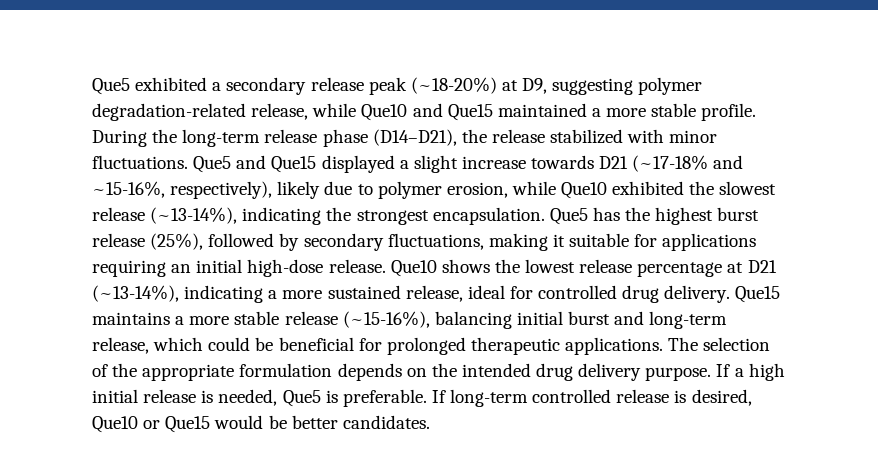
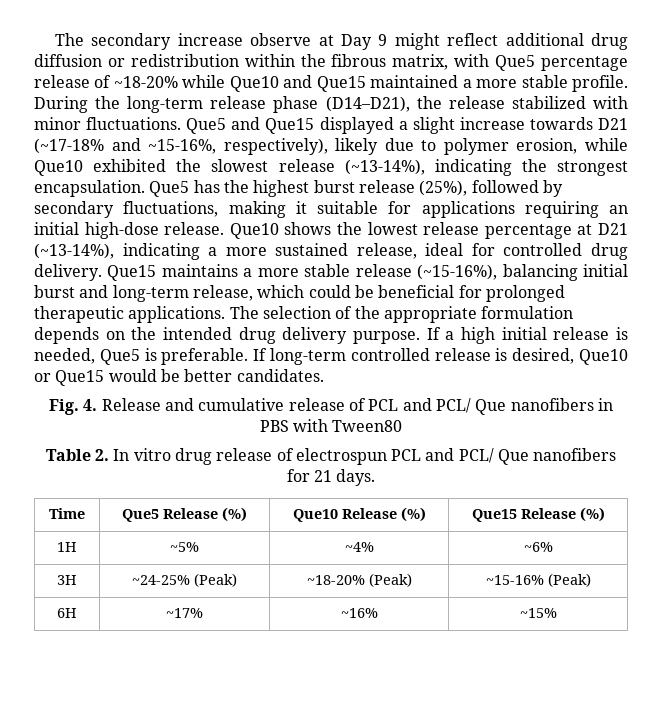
[92,77,703,95] [92,103,309,121] Que5 exhibited a secondary release peak (~18-20%) at D9, suggesting polymer degradation-related release, -> [55,33,629,50] [34,54,629,71] [34,75,178,88] The secondary increase observe at Day 9 might reflect additional drug diffusion or redistribution within the fibrous matrix, with Que5 percentage release of ~18-20%
(430, 422) none -> [49,398,613,415] [259,419,403,432] [45,448,617,465] [286,469,376,486] [49,508,85,519] [122,507,247,522] [292,507,426,522] [471,507,605,522] [57,542,77,552] [170,542,199,552] [344,542,374,552] [523,542,553,552] [57,575,77,585] [132,573,237,587] [306,573,412,587] [485,573,591,587] [57,608,77,618] [166,608,203,618] [340,608,378,618] [519,608,557,618] // Fig. 4. Release and cumulative release of PCL and PCL/ Que nanofibers in PBS with Tween80 // Table 2. In vitro drug release of electrospun PCL and PCL/ Que nanofibers for 21 days. // Time | Que5 Release (%) | Que10 Release (%) | Que15 Release (%) // 1H | ~5% | ~4% | ~6% // 3H | ~24-25% (Peak) | ~18-20% (Peak) | ~15-16% (Peak) // 6H | ~17% | ~16% | ~15%

